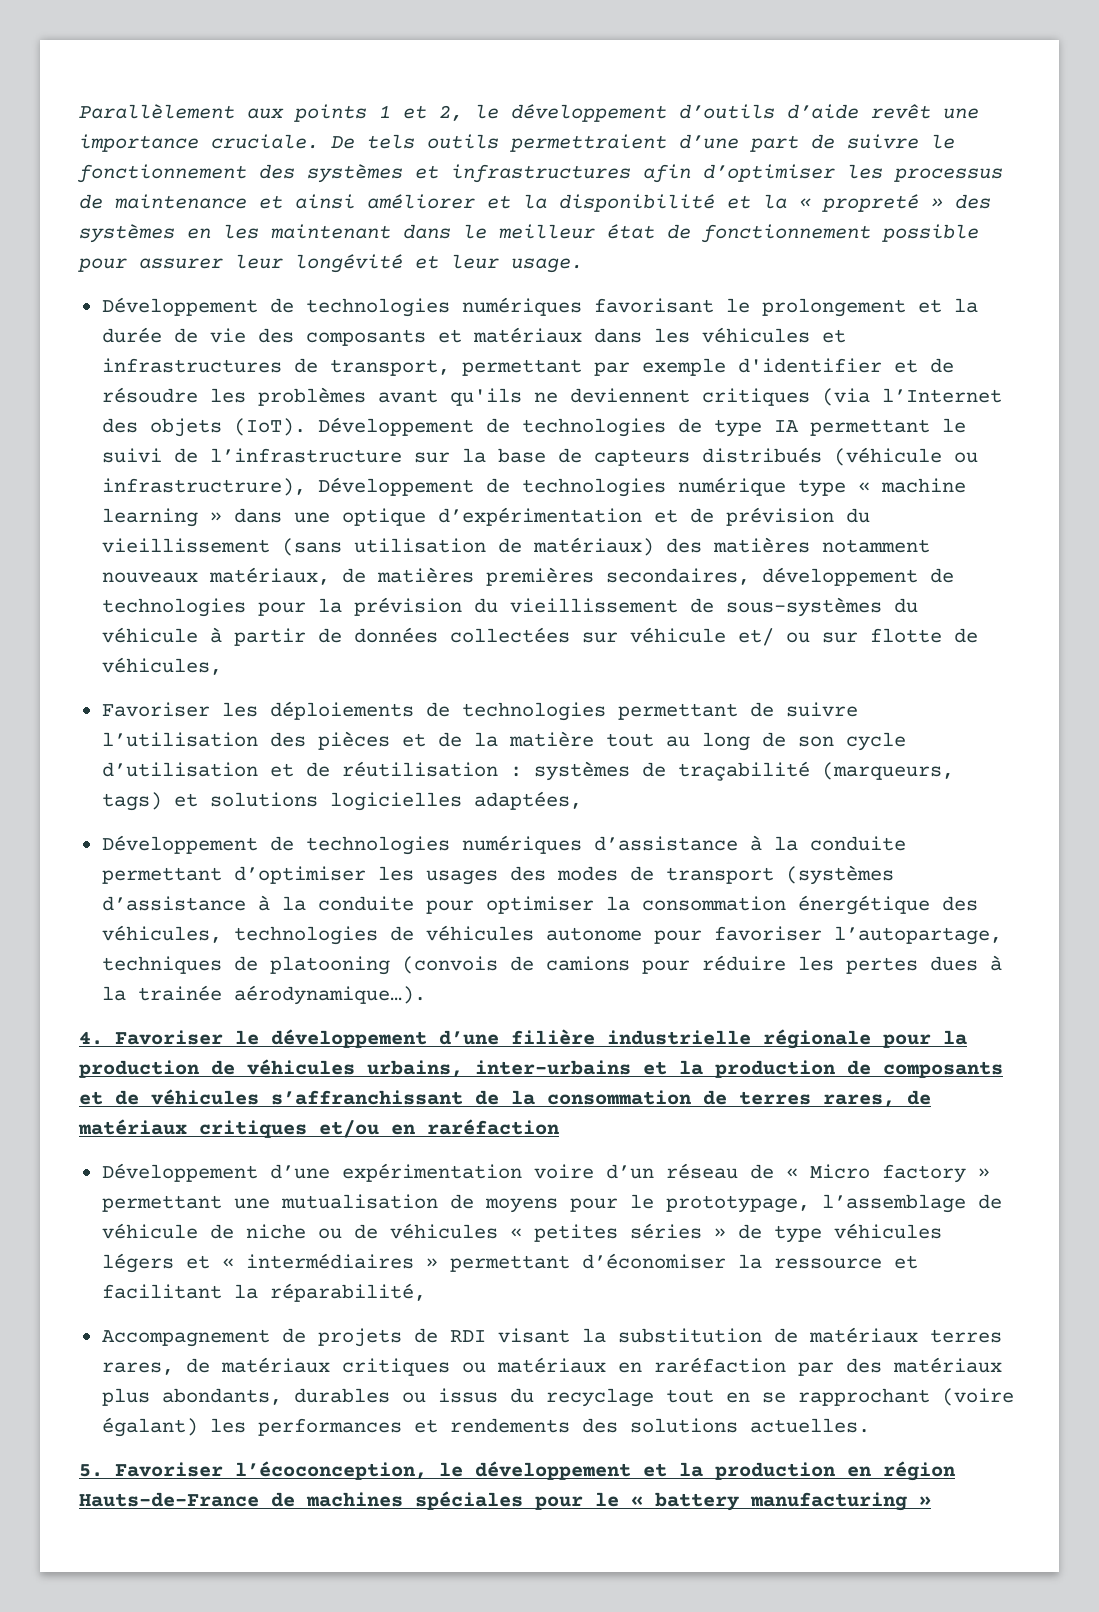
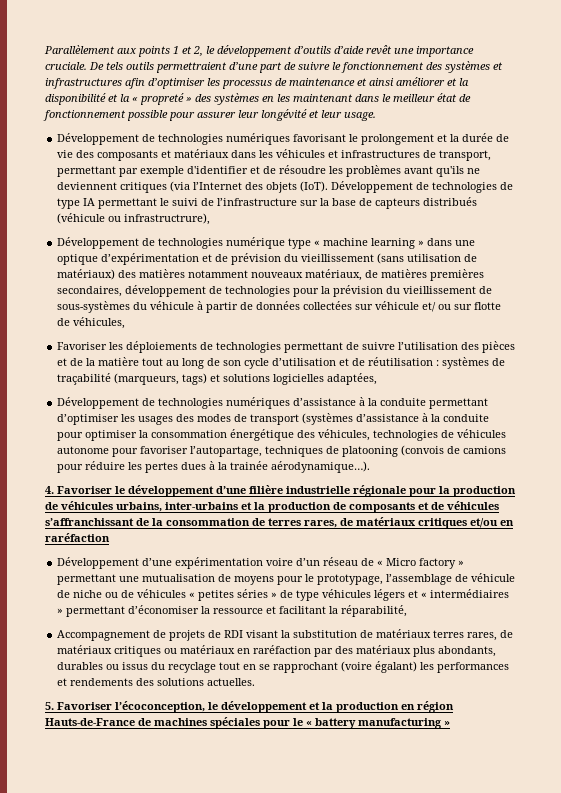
(306, 487) none -> (211, 219) //

